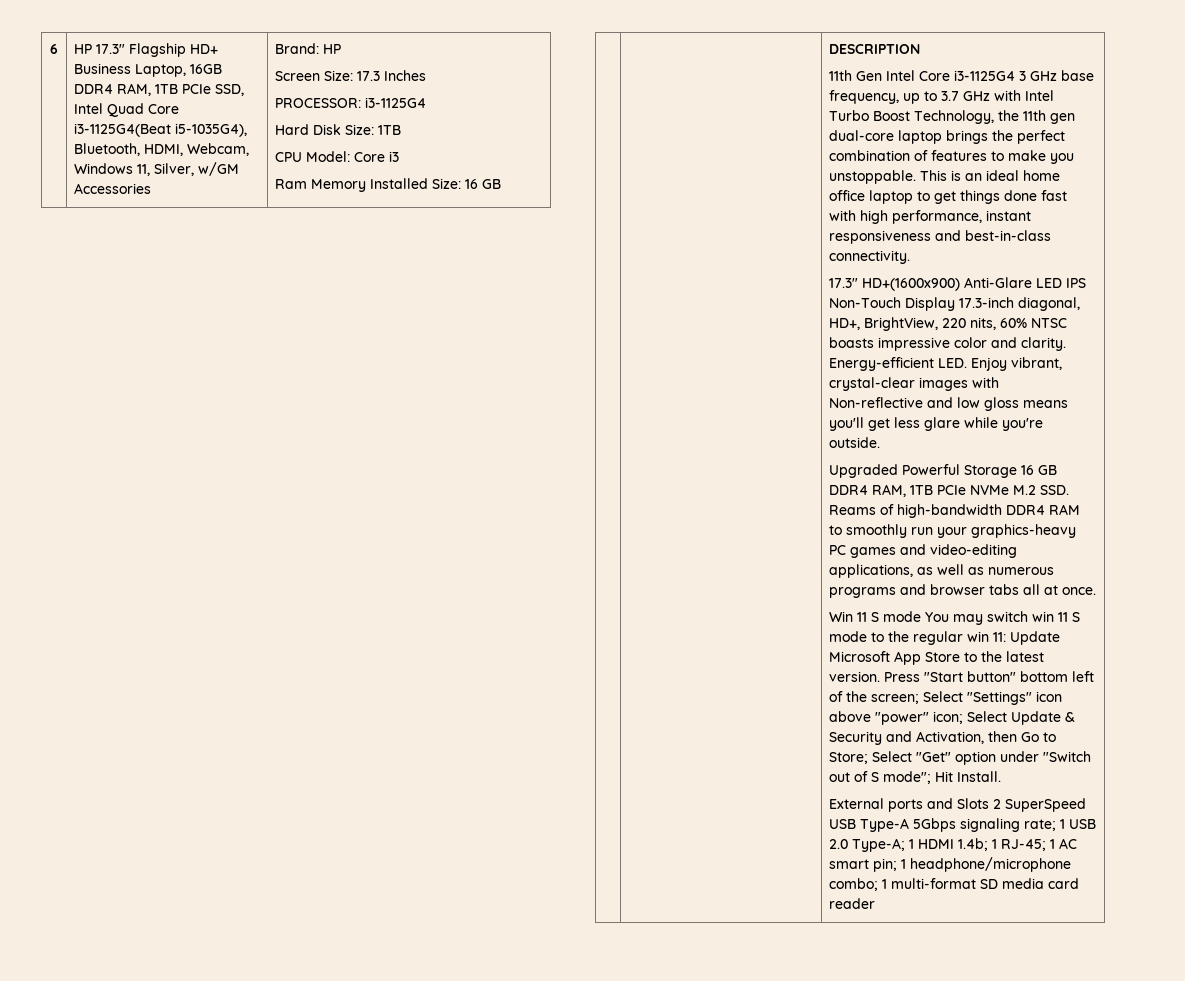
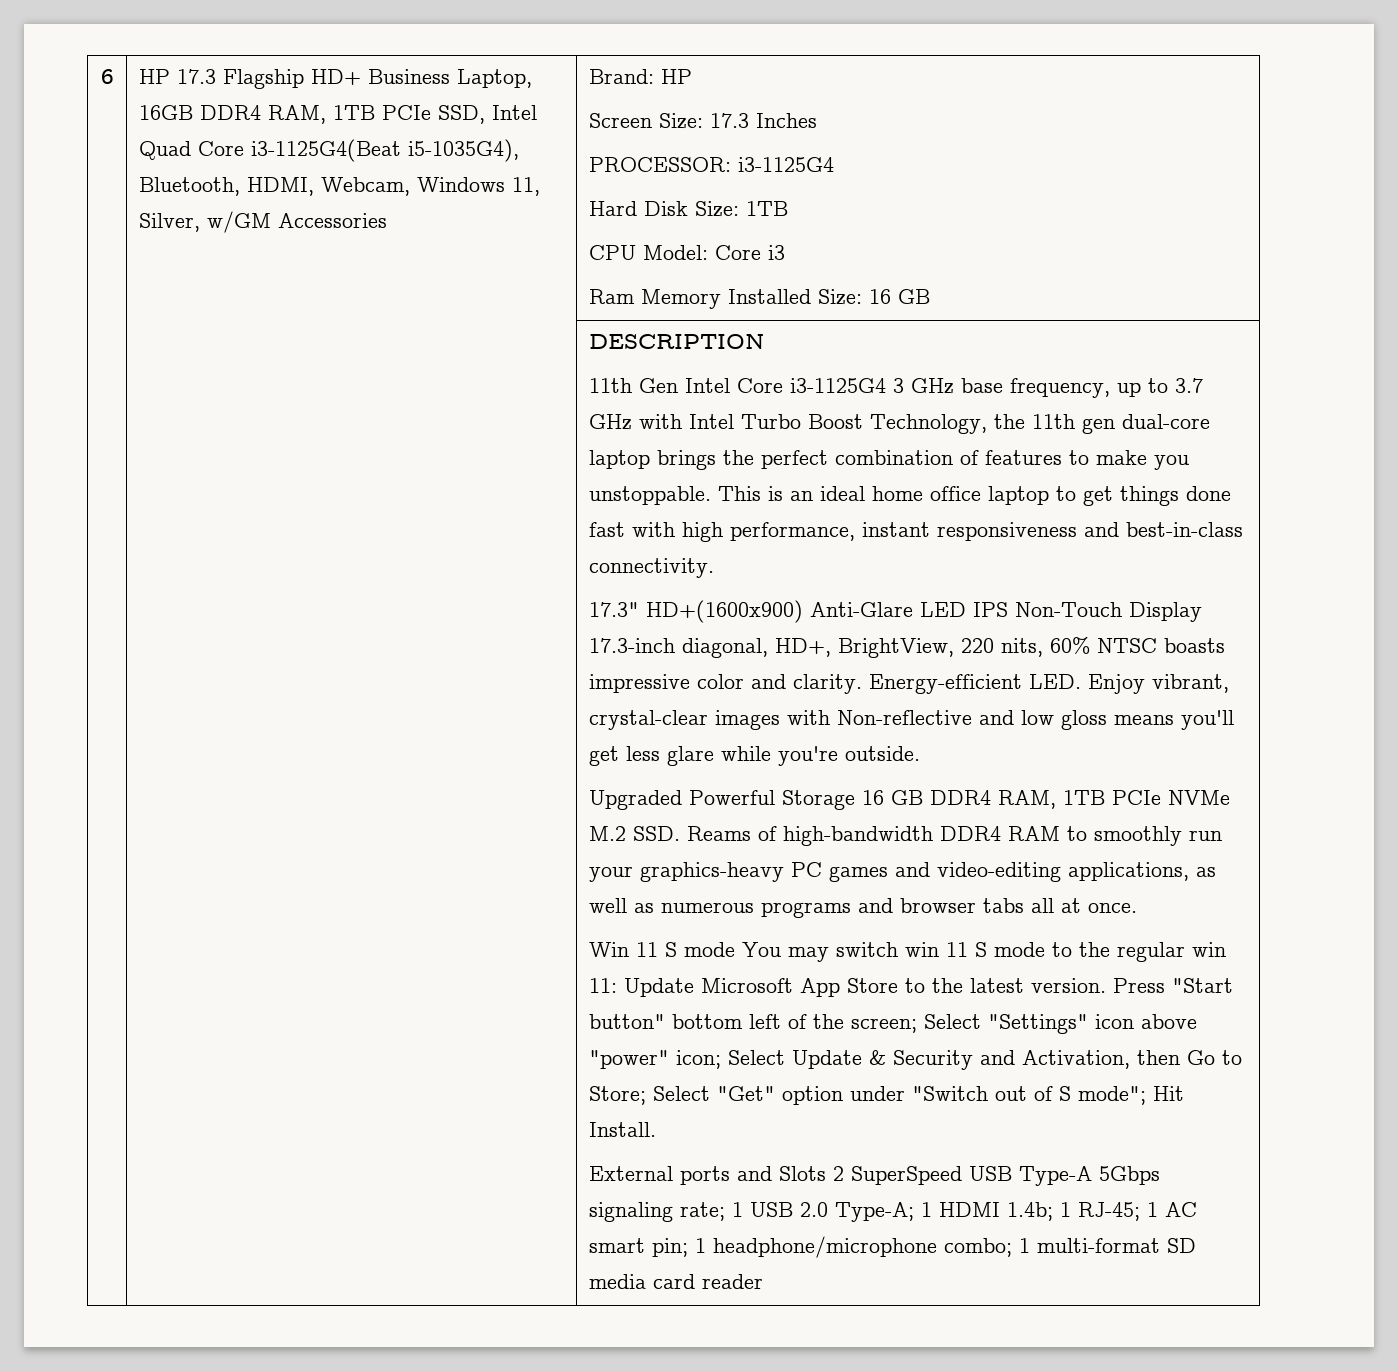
[96,44,126,54] 17.3" -> [176,69,216,84] 17.3

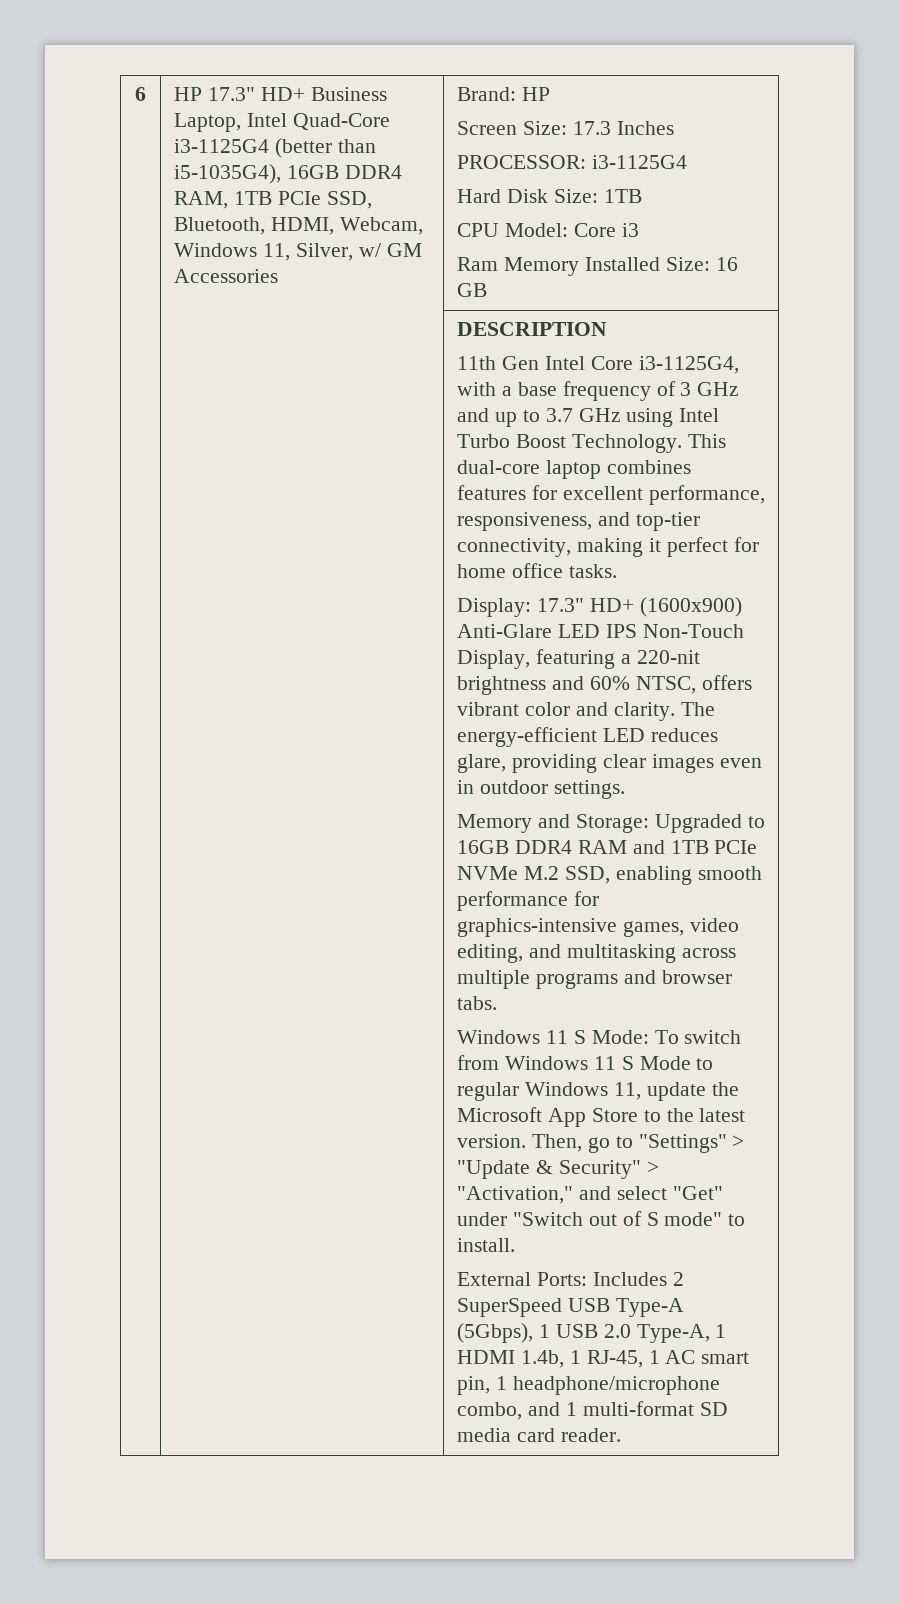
[176,69,304,89] 17.3 Flagship -> [208,87,256,101] 17.3"
(532, 78) none -> [247,113,390,130] [174,138,376,158] [174,164,282,184] Intel Quad-Core i3-1125G4 (better than i5-1035G4),
[491,105,537,120] [138,139,519,162] Intel Quad Core i3-1125G4(Beat i5-1035G4), -> (372, 200) none
[206,211,271,233] w/GM -> [358,243,422,257] w/ GM
[789,378,1110,398] i3-1125G4 3 GHz base frequency, -> [638,356,739,374] [457,381,740,401] [457,408,490,422] i3-1125G4, with a base frequency of 3 GHz and
[638,414,682,429] with -> [626,408,674,427] using
[869,414,1210,434] [588,450,1189,470] [588,486,1231,506] [588,522,1243,542] [588,558,714,578] [588,600,1202,623] [588,636,1225,658] [588,674,1229,694] [588,710,1234,730] [588,746,920,766] [588,790,1230,810] [588,826,1222,846] [588,862,1216,882] [588,898,1137,918] [588,942,1226,962] [588,978,694,997] Technology, the 11th gen dual-core laptop brings the perfect combination of features to make you unstoppable. This is an ideal home office laptop to get things done fast with high performance, instant responsiveness and best-in-class connectivity. // 17.3" HD+(1600x900) Anti-Glare LED IPS Non-Touch Display 17.3-inch diagonal, HD+, BrightView, 220 nits, 60% NTSC boasts impressive color and clarity. Energy-efficient LED. Enjoy vibrant, crystal-clear images with Non-reflective and low gloss means you'll get less glare while you're outside. // Upgraded Powerful Storage 16 GB DDR4 RAM, 1TB PCIe NVMe M.2 SSD. Reams of high-bandwidth DDR4 RAM to smoothly run your graphics-heavy PC games and video-editing applications, as well as numerous programs and browser tabs all at once. // Win 11 S mode You may switch win 11 S mode to the regular win 11: Update -> [571,434,726,453] [457,460,691,479] [457,485,765,505] [457,512,700,531] [457,537,759,557] [457,563,617,578] [457,597,742,617] [457,624,744,638] [457,649,700,669] [457,675,752,695] [457,702,715,721] [457,727,718,747] [457,754,762,773] [457,780,625,799] [457,814,765,833] [457,840,758,854] [457,866,762,885] [457,891,600,911] [457,918,739,937] [457,944,736,963] [457,970,732,989] [457,996,498,1010] [457,1030,742,1044] [457,1055,714,1070] [457,1082,739,1101] Technology. This dual-core laptop combines features for excellent performance, responsiveness, and top-tier connectivity, making it perfect for home office tasks. // Display: 17.3" HD+ (1600x900) Anti-Glare LED IPS Non-Touch Display, featuring a 220-nit brightness and 60% NTSC, offers vibrant color and clarity. The energy-efficient LED reduces glare, providing clear images even in outdoor settings. // Memory and Storage: Upgraded to 16GB DDR4 RAM and 1TB PCIe NVMe M.2 SSD, enabling smooth performance for graphics-intensive games, video editing, and multitasking across multiple programs and browser tabs. // Windows 11 S Mode: To switch from Windows 11 S Mode to regular Windows 11, update the
[1112,978,1233,993] [588,1014,1197,1034] [588,1050,1242,1070] [588,1086,843,1105] Press "Start button" bottom left of the screen; Select "Settings" icon above "power" icon; Select Update & Security and Activation, then Go to Store; Select "Get" option -> [532,1134,745,1153] [457,1160,659,1179] [457,1186,723,1204] Then, go to "Settings" > "Update & Security" > "Activation," and select "Get"
[1077,1086,1184,1105] [588,1122,656,1137] [588,1166,826,1185] mode"; Hit Install. // External ports and Slots -> [664,1212,746,1226] [457,1238,516,1252] [457,1272,667,1286] mode" to install. // External Ports: Includes
[1098,1166,1160,1185] [588,1202,725,1222] 5Gbps signaling rate; -> [457,1323,534,1343] (5Gbps),
[834,1202,914,1222] Type-A; -> [636,1324,710,1343] Type-A,
[1006,1202,1140,1221] 1.4b; 1 RJ-45; -> [521,1350,643,1368] 1.4b, 1 RJ-45,
[651,1238,688,1257] pin; -> [457,1376,491,1395] pin,
[943,1238,1012,1257] combo; -> [457,1402,561,1420] combo, and
[701,1274,763,1289] reader -> [560,1428,621,1442] reader.

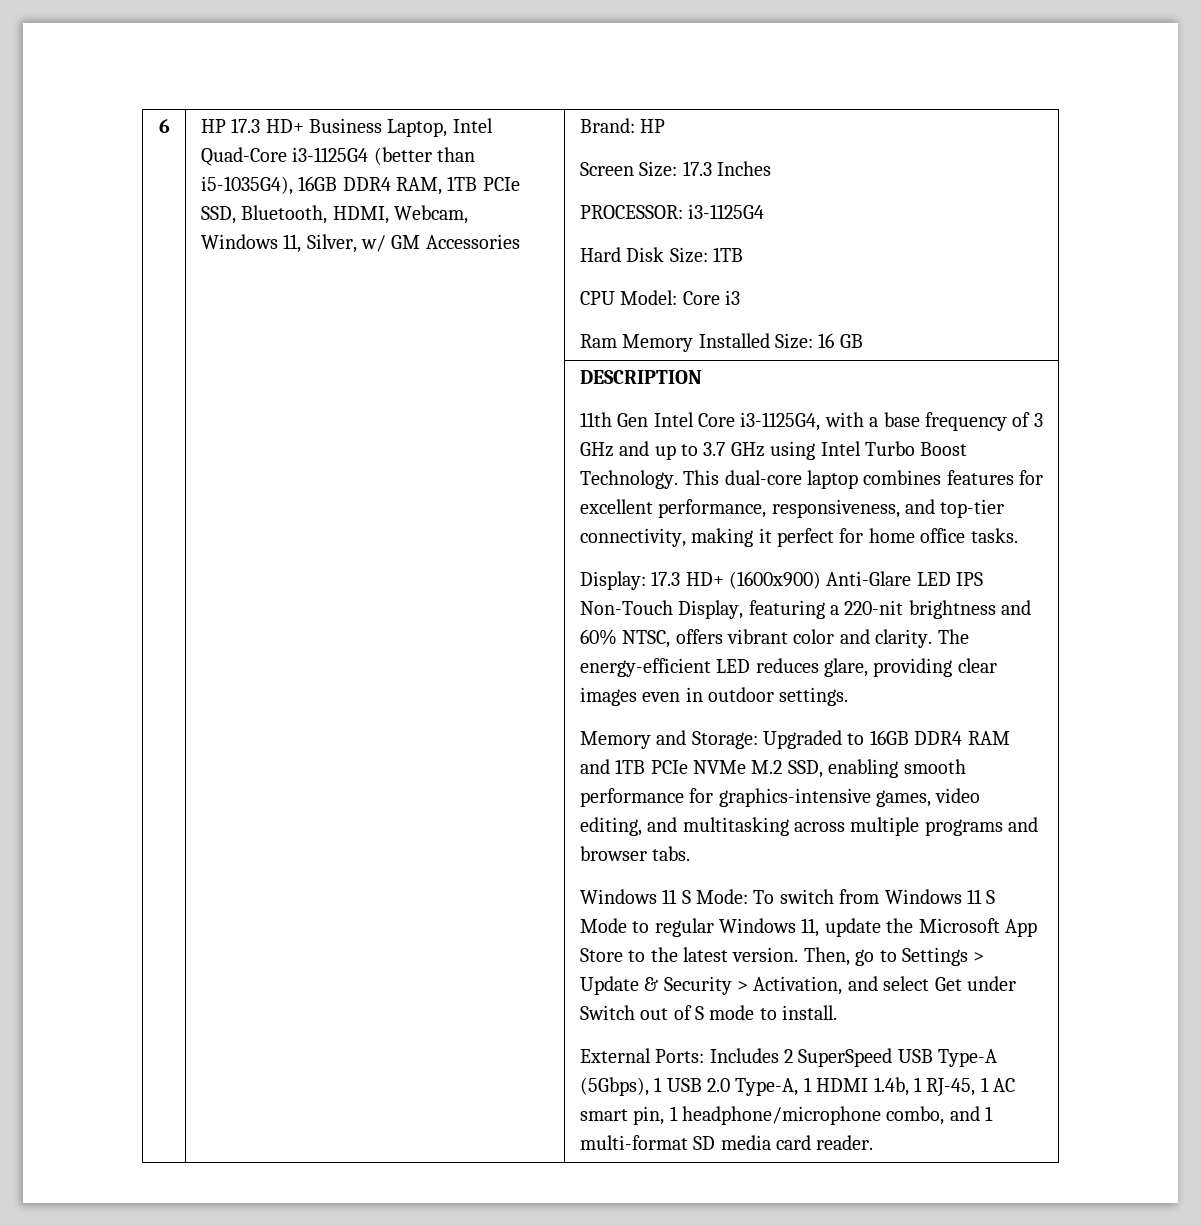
[208,87,256,101] 17.3" -> [231,118,261,133] 17.3
[537,598,585,612] 17.3" -> [651,571,681,586] 17.3
[638,1134,745,1153] [457,1160,659,1179] [457,1186,723,1204] [457,1212,584,1226] "Settings" > "Update & Security" > "Activation," and select "Get" under "Switch -> [901,947,985,966] [579,976,1016,995] [579,1005,635,1020] Settings > Update & Security > Activation, and select Get under Switch
[664,1212,723,1226] mode" -> [709,1005,755,1020] mode

